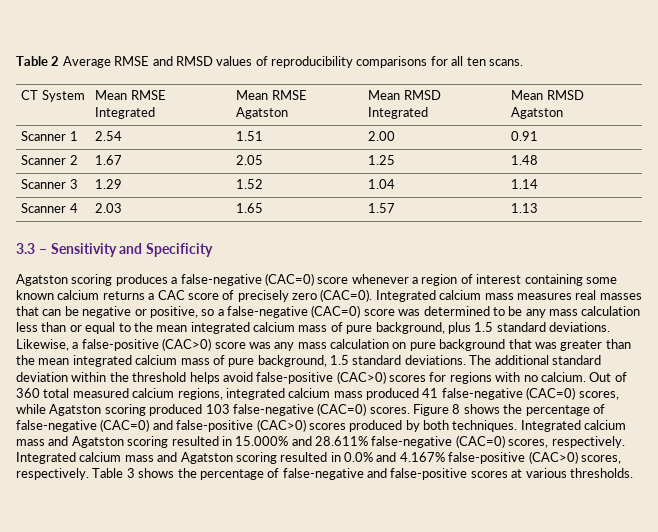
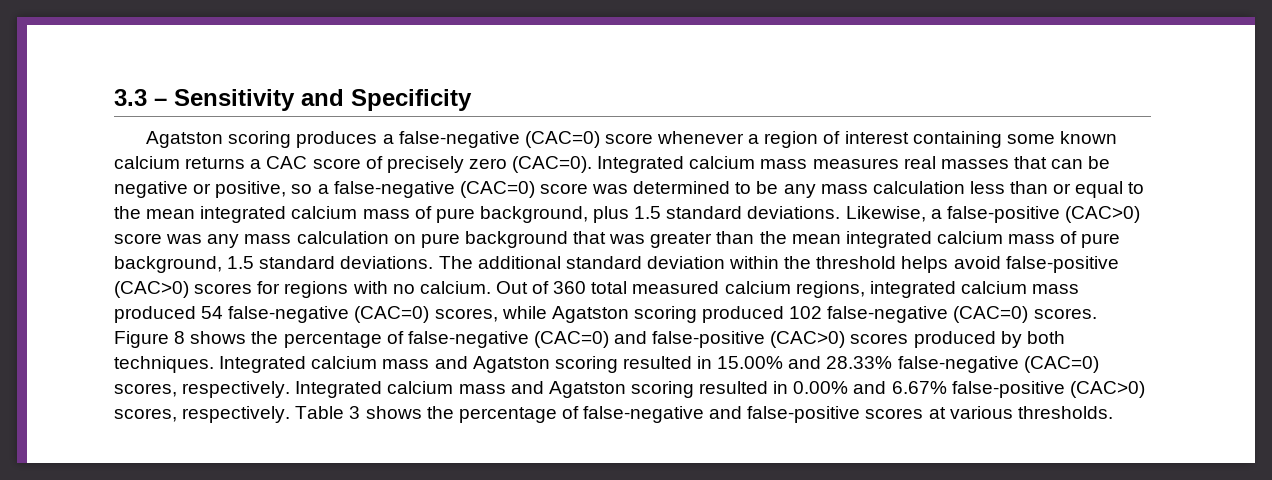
[16,56,523,68] [21,90,85,102] [95,90,166,100] [95,107,156,119] [236,90,307,100] [236,107,289,119] [368,90,441,100] [368,107,429,119] [511,90,584,100] [511,107,564,119] [21,131,78,141] [95,131,123,141] [236,131,264,141] [368,131,396,141] [511,131,539,141] [21,155,78,165] [95,155,123,165] [236,155,264,165] [368,155,396,165] [511,155,539,165] [21,179,78,189] [95,179,123,189] [236,179,264,189] [368,179,396,189] [511,179,539,189] [21,203,78,213] [95,203,123,213] [236,203,264,213] [368,203,396,213] [511,203,539,213] Table 2 Average RMSE and RMSD values of reproducibility comparisons for all ten scans. // CT System | Mean RMSE Integrated | Mean RMSE Agatston | Mean RMSD Integrated | Mean RMSD Agatston // Scanner 1 | 2.54 | 1.51 | 2.00 | 0.91 // Scanner 2 | 1.67 | 2.05 | 1.25 | 1.48 // Scanner 3 | 1.29 | 1.52 | 1.04 | 1.14 // Scanner 4 | 2.03 | 1.65 | 1.57 | 1.13 // -> (114, 97) none
[422,388,439,398] 41 -> [201,306,224,319] 54
[205,404,230,414] 103 -> [789,306,823,319] 102
[235,436,368,446] 15.000% and 28.611% -> [717,356,893,369] 15.00% and 28.33%
[344,452,445,462] 0.0% and 4.167% -> [793,381,947,394] 0.00% and 6.67%

